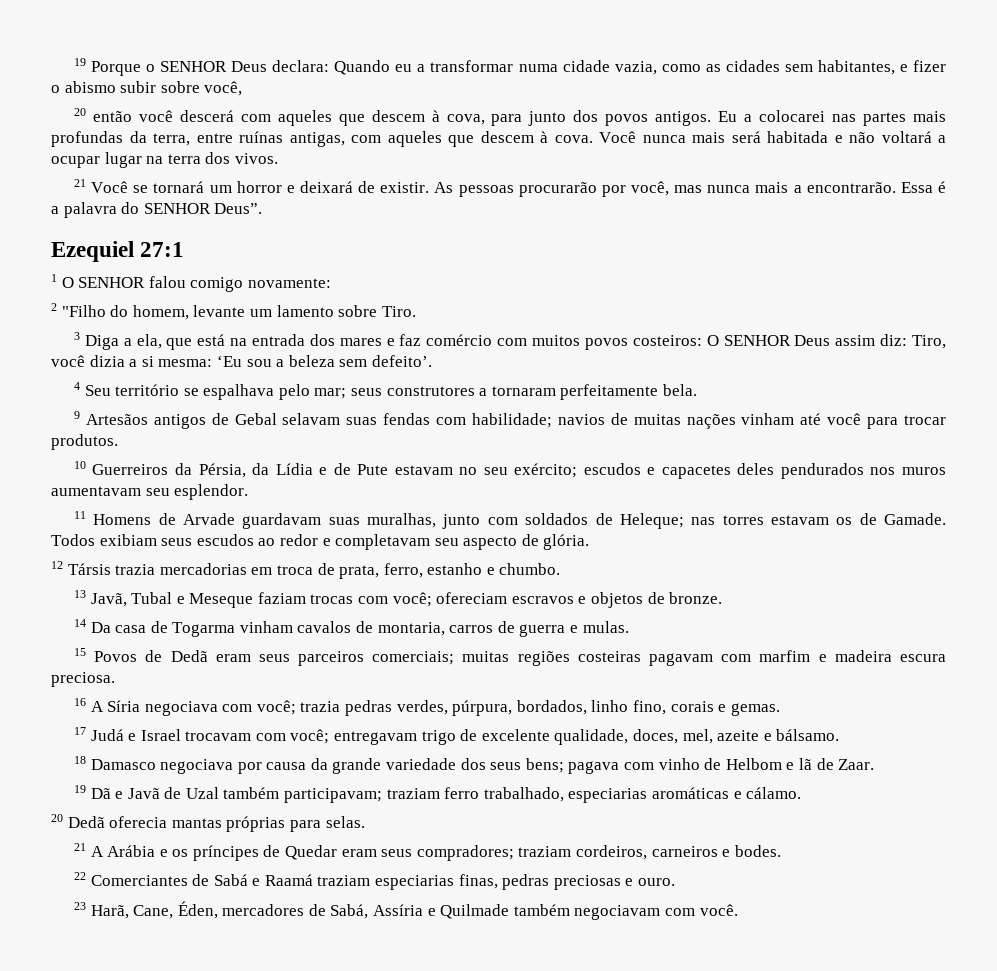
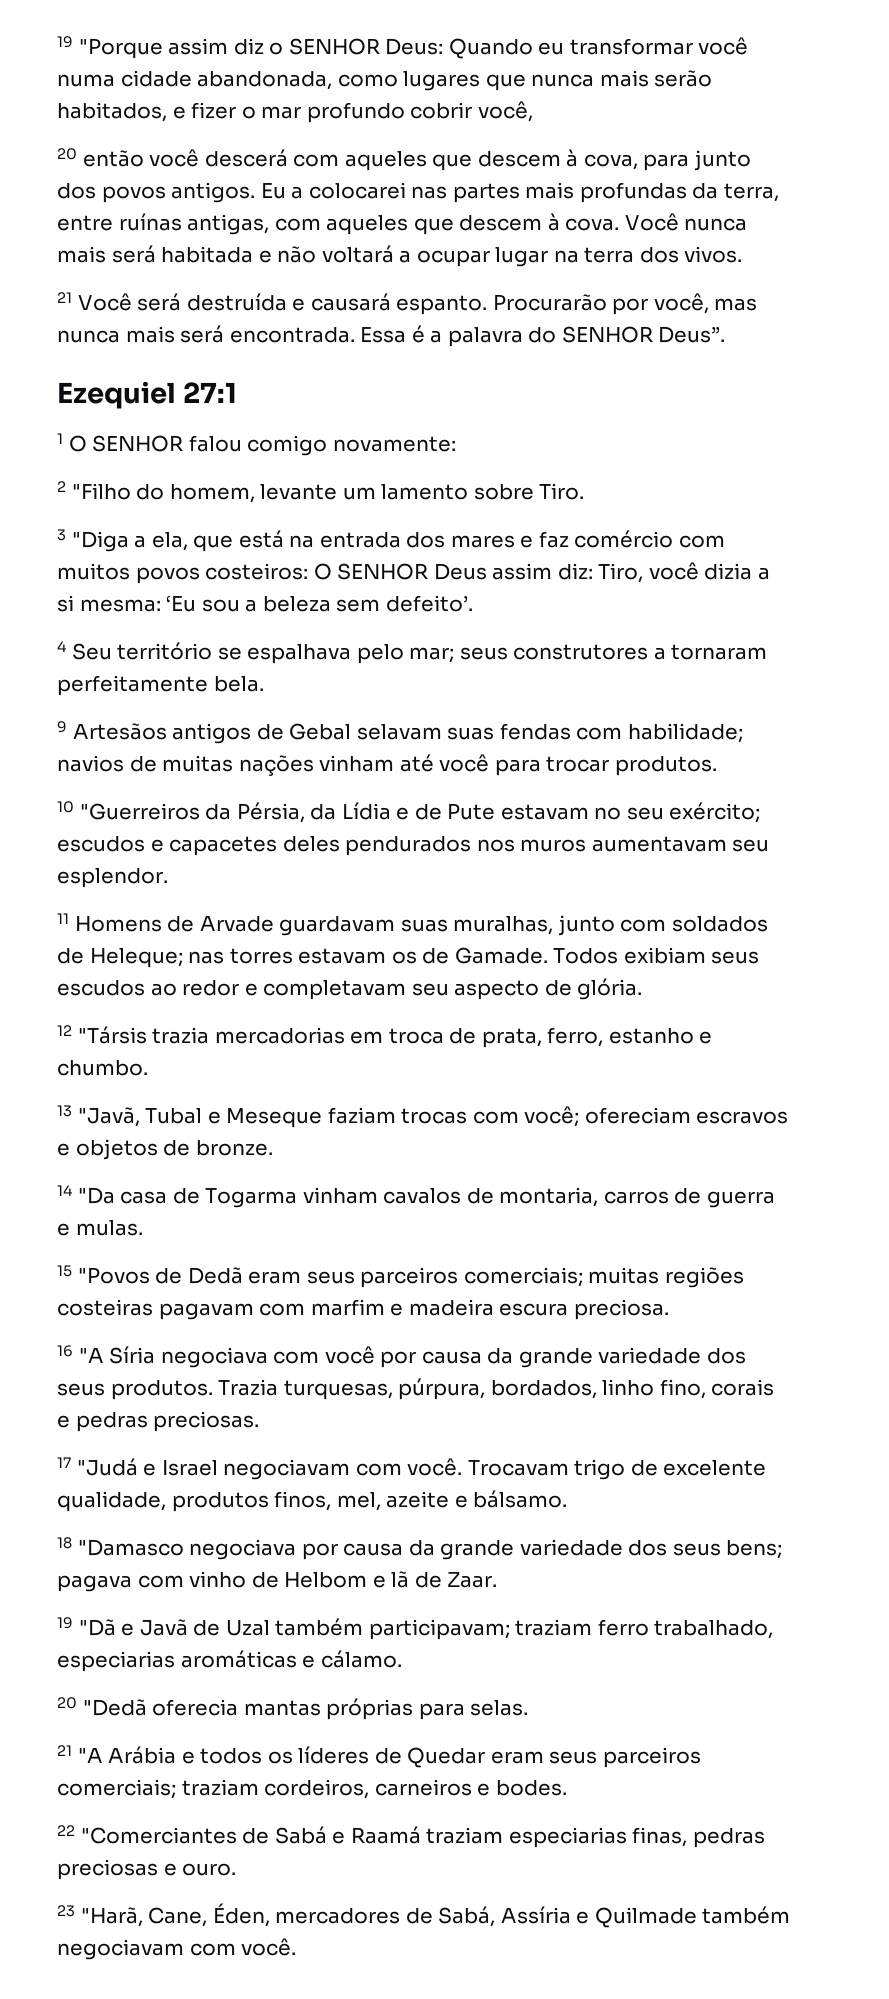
[73,58,947,76] [51,81,200,93] 19 Porque o SENHOR Deus declara: Quando eu a transformar numa cidade vazia, como as cidades sem habitantes, e fizer o abismo subir sobre -> [57,36,749,59] [57,70,713,91] [57,102,473,123] 19 "Porque assim diz o SENHOR Deus: Quando eu transformar você numa cidade abandonada, como lugares que nunca mais serão habitados, e fizer o mar profundo cobrir
[133,181,597,197] se tornará um horror e deixará de existir. As pessoas procurarão -> [137,293,607,315] será destruída e causará espanto. Procurarão
[793,182,896,193] a encontrarão. -> [180,325,355,343] será encontrada.
[84,335,119,350] Diga -> [71,531,129,552] "Diga
[92,464,169,475] Guerreiros -> [79,803,200,820] "Guerreiros
[67,563,111,575] Társis -> [77,1026,147,1044] "Társis
[90,593,127,607] Javã, -> [77,1107,140,1127] "Javã,
[90,622,111,633] Da -> [77,1187,115,1204] "Da
[94,651,138,662] Povos -> [77,1267,150,1284] "Povos
[90,701,104,712] A -> [78,1348,104,1363] "A
[256,700,448,716] você; trazia pedras verdes, -> [324,1346,746,1368] [57,1379,393,1400] você por causa da grande variedade dos seus produtos. Trazia turquesas,
[730,703,780,716] gemas. -> [75,1411,260,1432] pedras preciosas.
[90,729,124,741] Judá -> [76,1458,138,1476] "Judá
[185,729,418,745] trocavam com você; entregavam -> [223,1458,569,1480] negociavam com você. Trocavam
[633,729,679,744] doces, -> [171,1491,332,1512] produtos finos,
[90,759,156,770] Damasco -> [77,1539,184,1556] "Damasco
[90,788,111,799] Dã -> [78,1619,116,1636] "Dã
[67,816,105,828] Dedã -> [82,1699,147,1716] "Dedã
[90,846,104,857] A -> [77,1748,103,1763] "A
[172,845,259,861] os príncipes -> [200,1746,370,1764] todos os líderes
[416,845,514,861] compradores; -> [602,1747,701,1768] [57,1779,176,1799] parceiros comerciais;
[90,875,188,886] Comerciantes -> [80,1827,237,1844] "Comerciantes
[90,905,129,919] Harã, -> [80,1907,143,1927] "Harã,

